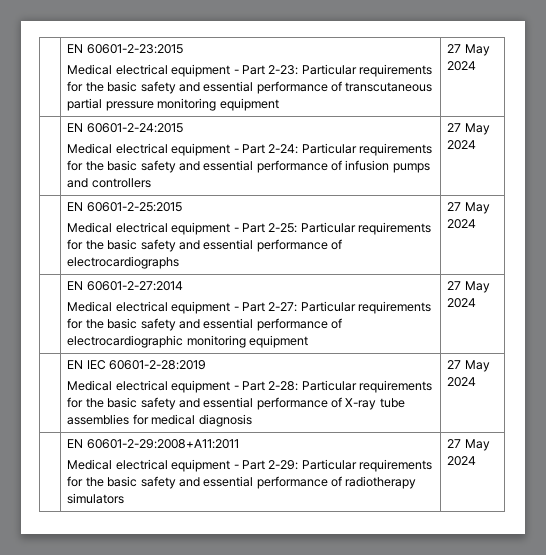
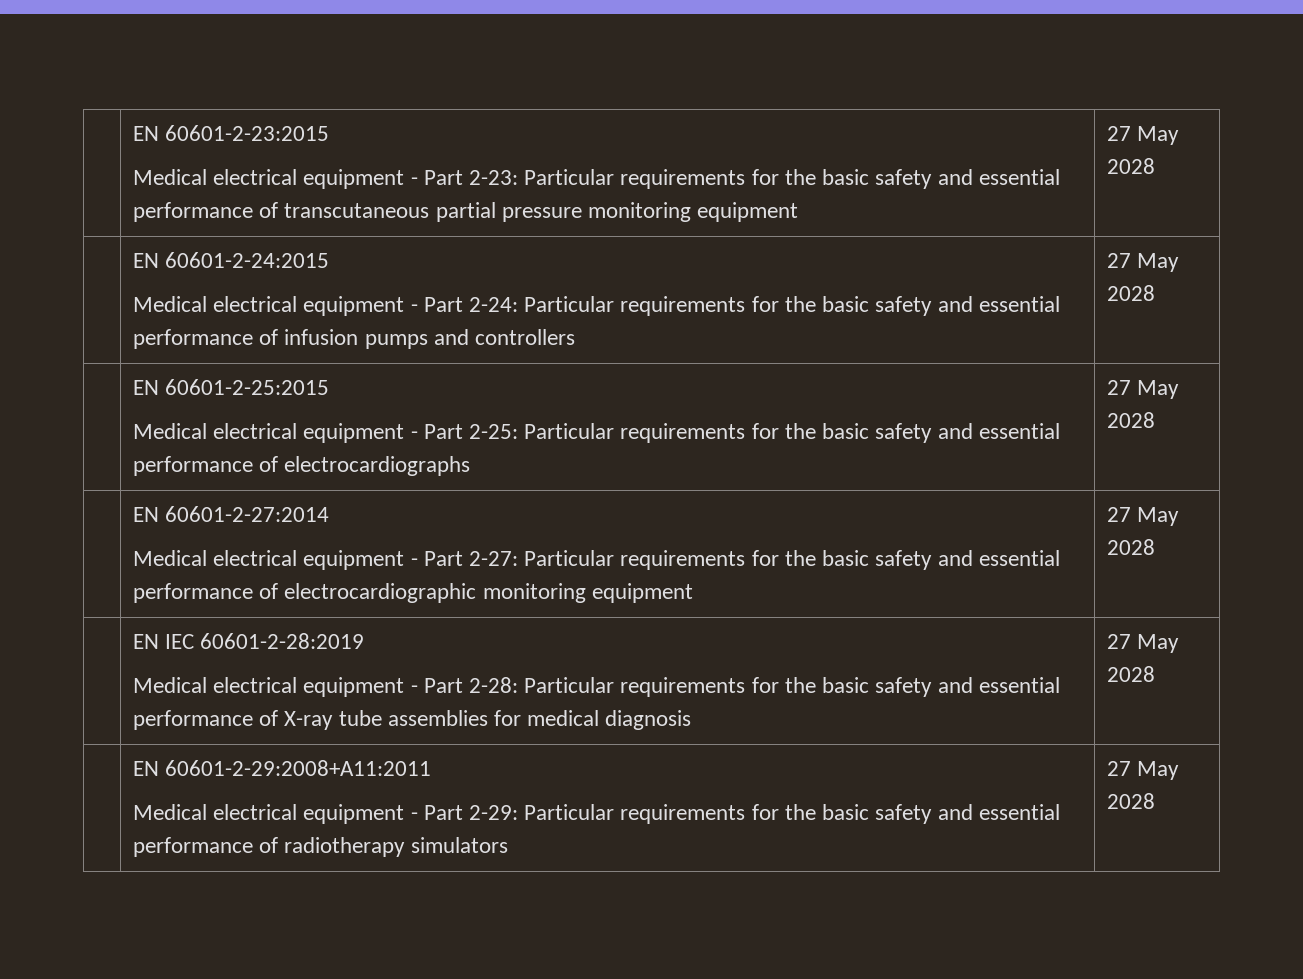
[447,61,477,71] 2024 -> [1106,158,1155,174] 2028
[447,140,477,150] 2024 -> [1106,285,1155,301] 2028
[447,219,477,229] 2024 -> [1106,412,1155,428] 2028
[447,298,477,308] 2024 -> [1106,539,1155,555] 2028
[447,377,477,387] 2024 -> [1106,666,1155,682] 2028
[447,456,477,466] 2024 -> [1106,793,1155,809] 2028

